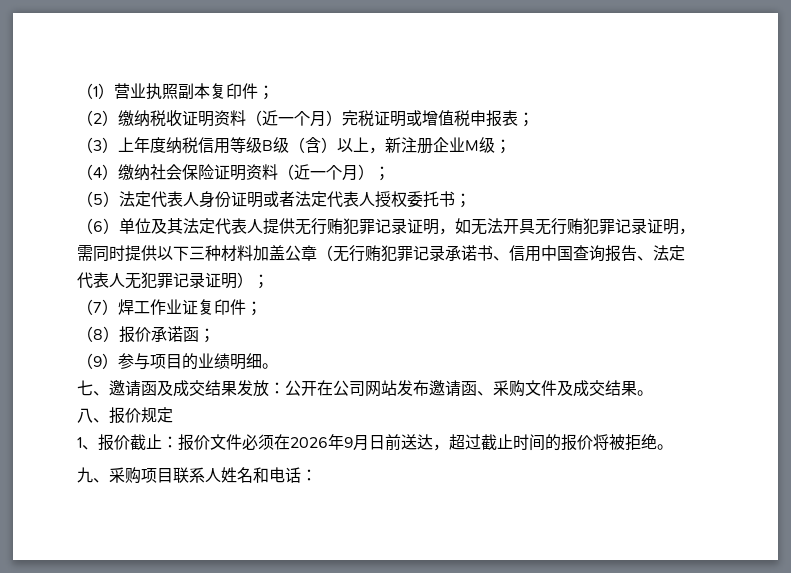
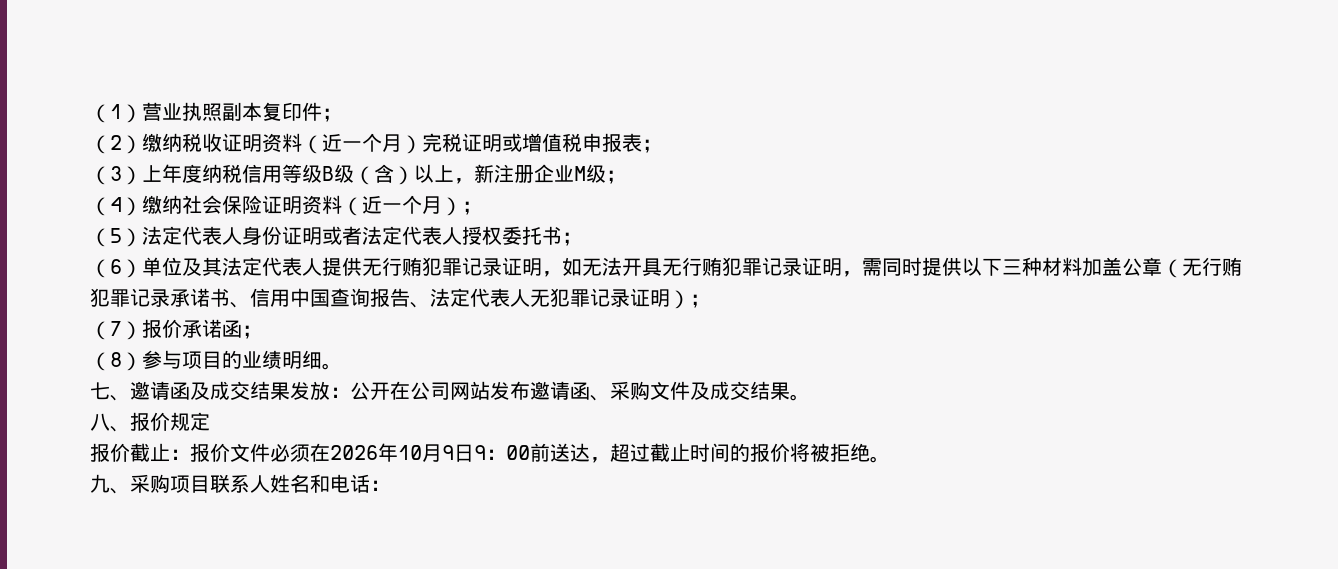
[118,299,262,316] [77,326,119,342] 焊工作业证复印件； // （8） -> (142, 330) none
[93,356,102,367] 9 -> [110,352,122,367] 8
[77,437,98,450] 1、 -> (210, 421) none
[344,435,385,451] 9月日 -> [398,444,530,462] 10月9日9：00

